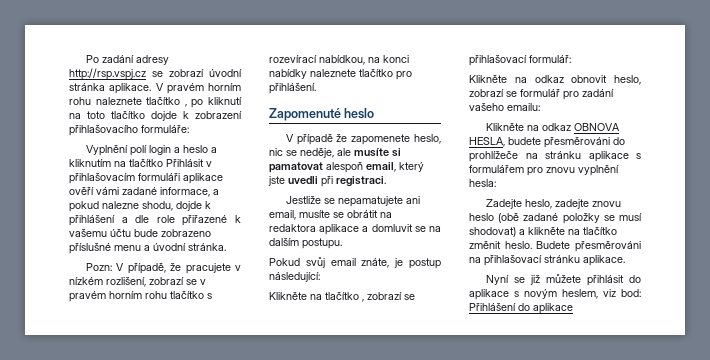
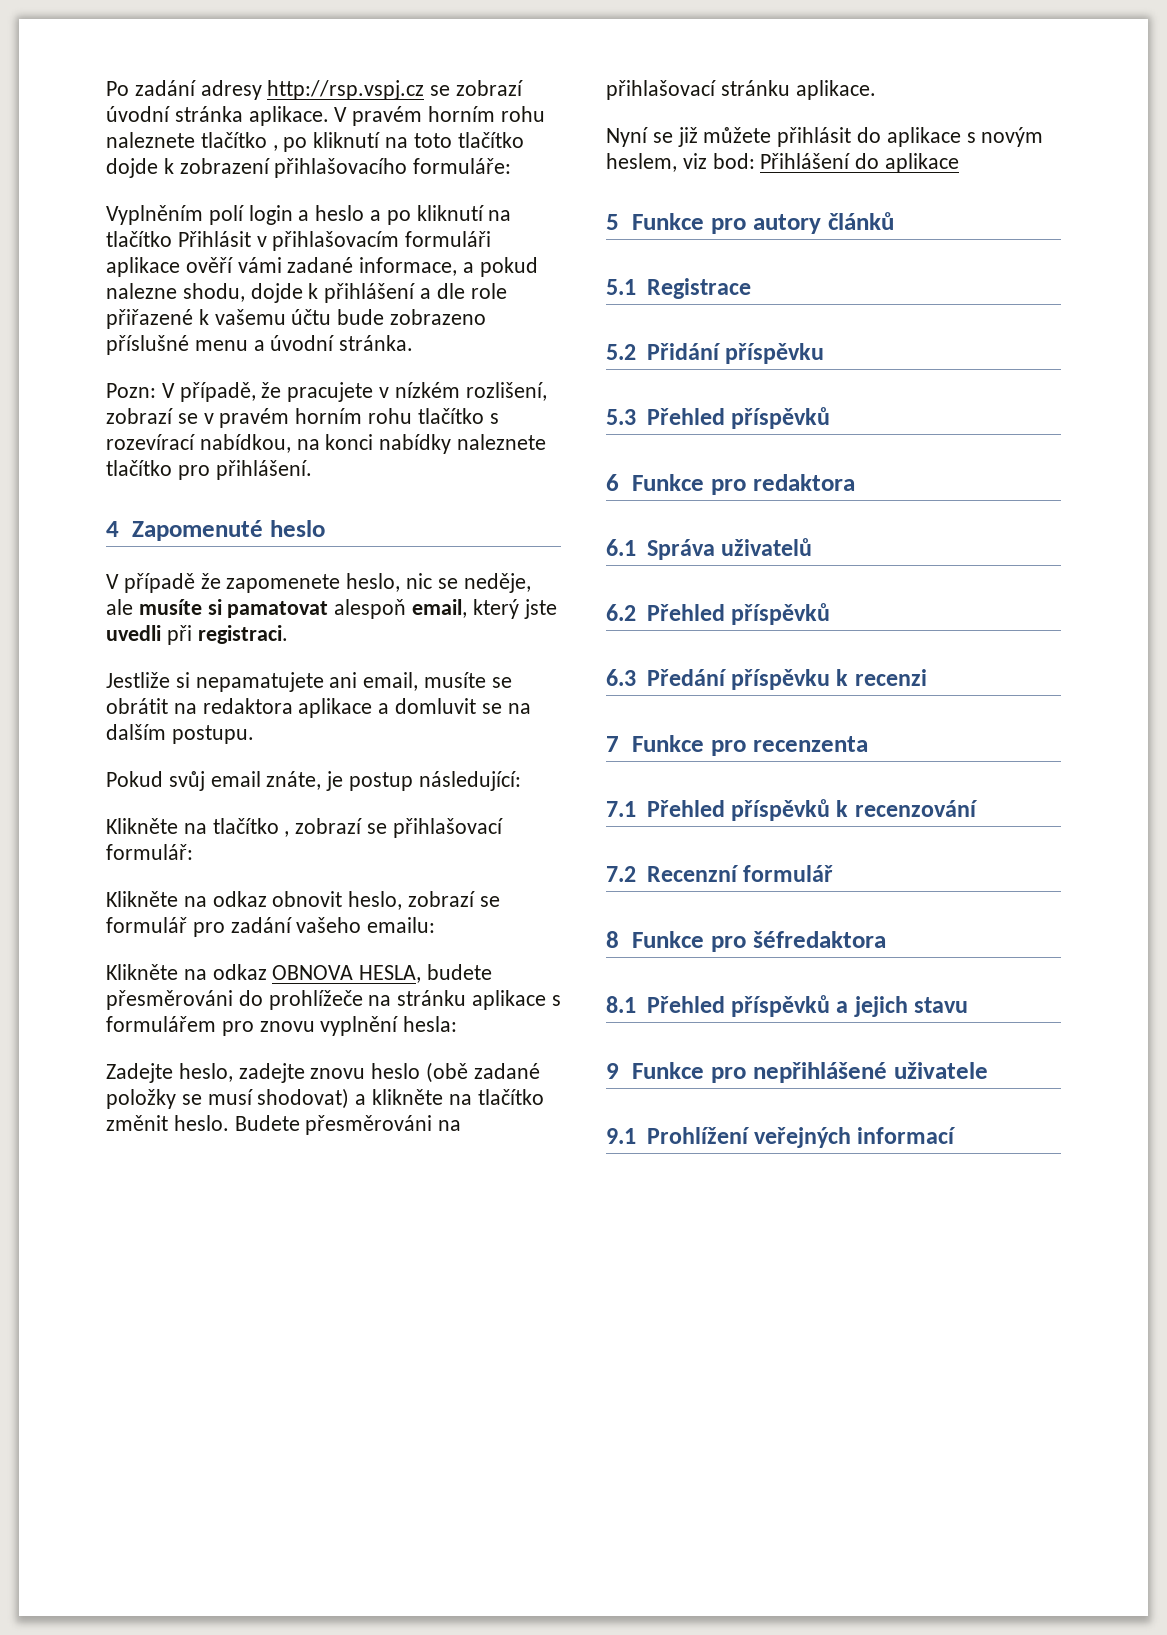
[85,145,128,156] Vyplnění -> [106,205,203,225] Vyplněním
[69,159,111,167] kliknutím -> [386,205,484,225] po kliknutí
(316, 88) none -> [106,521,119,537] 4
[323,198,335,204] se -> [175,672,190,688] si
(573, 308) none -> [606,212,894,234] [606,278,751,299] [606,343,825,364] [606,407,831,429] [606,474,855,495] [606,538,813,560] [606,603,831,625] [606,669,927,690] [606,735,868,756] [606,799,978,821] [606,865,834,882] [606,931,886,952] [606,995,969,1017] [606,1062,988,1083] [606,1127,957,1148] // 5 Funkce pro autory článků // 5.1 Registrace // 5.2 Přidání příspěvku // 5.3 Přehled příspěvků // 6 Funkce pro redaktora // 6.1 Správa uživatelů // 6.2 Přehled příspěvků // 6.3 Předání příspěvku k recenzi // 7 Funkce pro recenzenta // 7.1 Přehled příspěvků k recenzování // 7.2 Recenzní formulář // 8 Funkce pro šéfredaktora // 8.1 Přehled příspěvků a jejich stavu // 9 Funkce pro nepřihlášené uživatele // 9.1 Prohlížení veřejných informací

